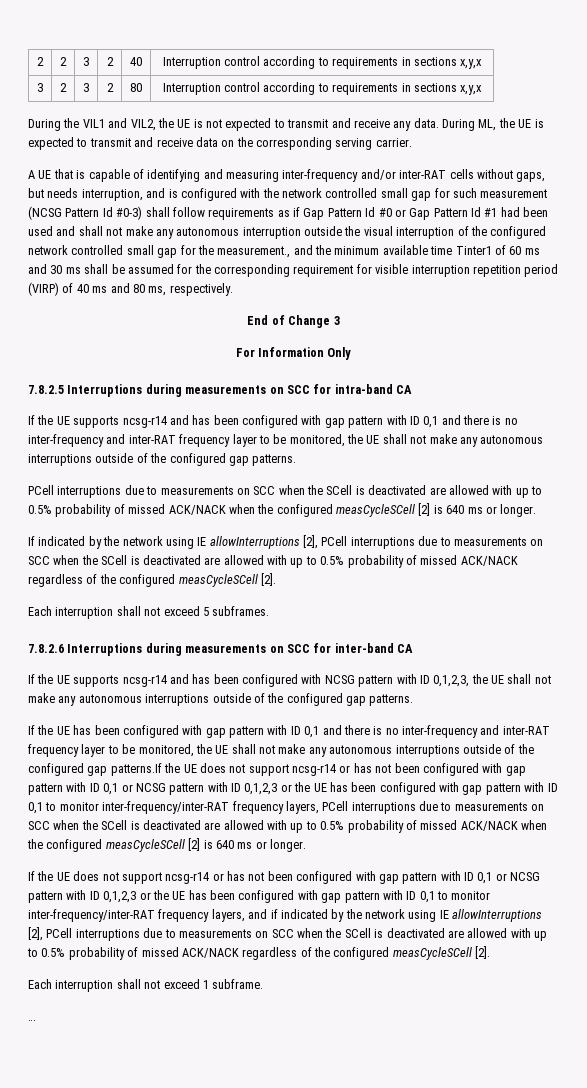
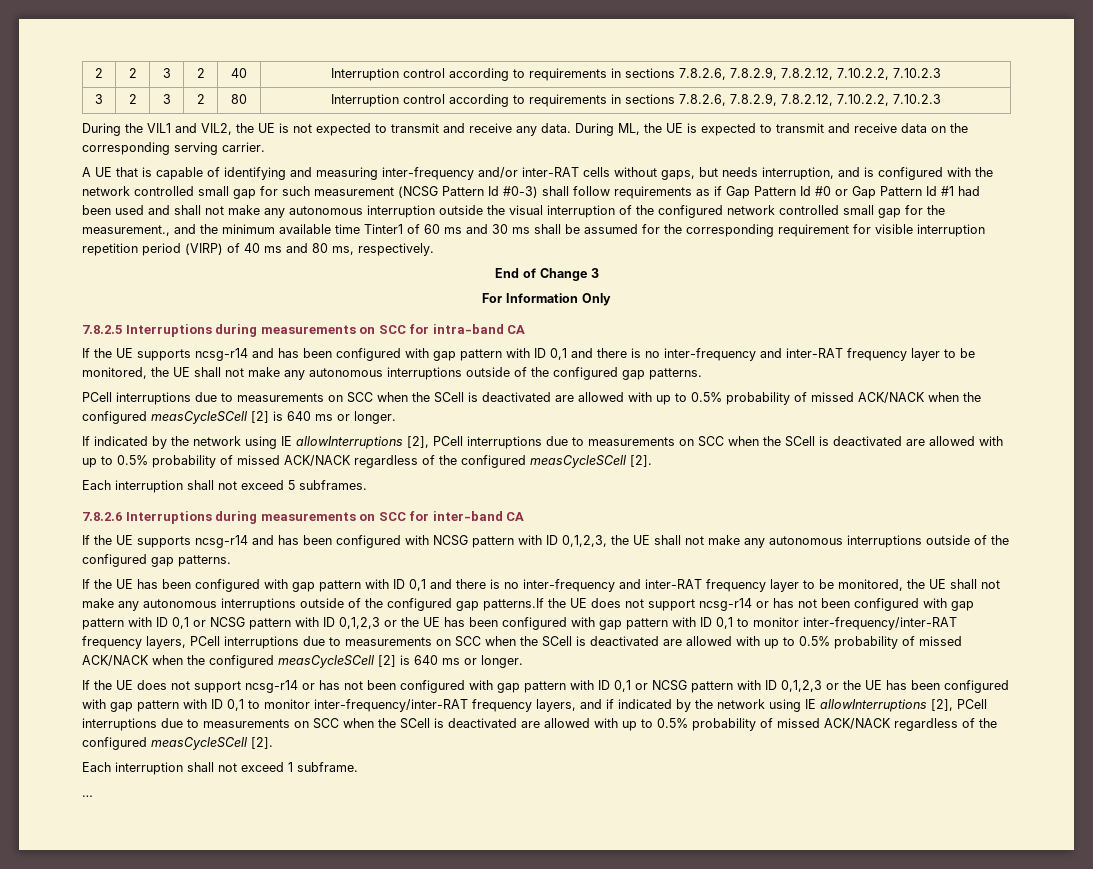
[460,59,483,69] x,y,x -> [678,67,941,80] 7.8.2.6, 7.8.2.9, 7.8.2.12, 7.10.2.2, 7.10.2.3
[460,85,483,95] x,y,x -> [678,93,941,106] 7.8.2.6, 7.8.2.9, 7.8.2.12, 7.10.2.2, 7.10.2.3

